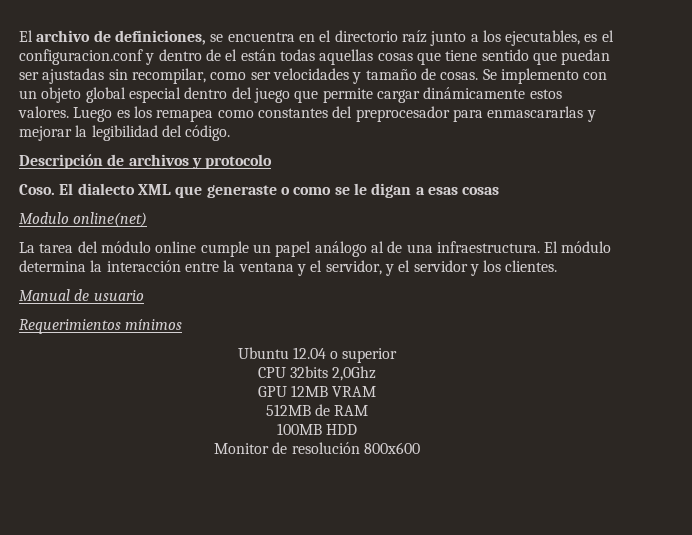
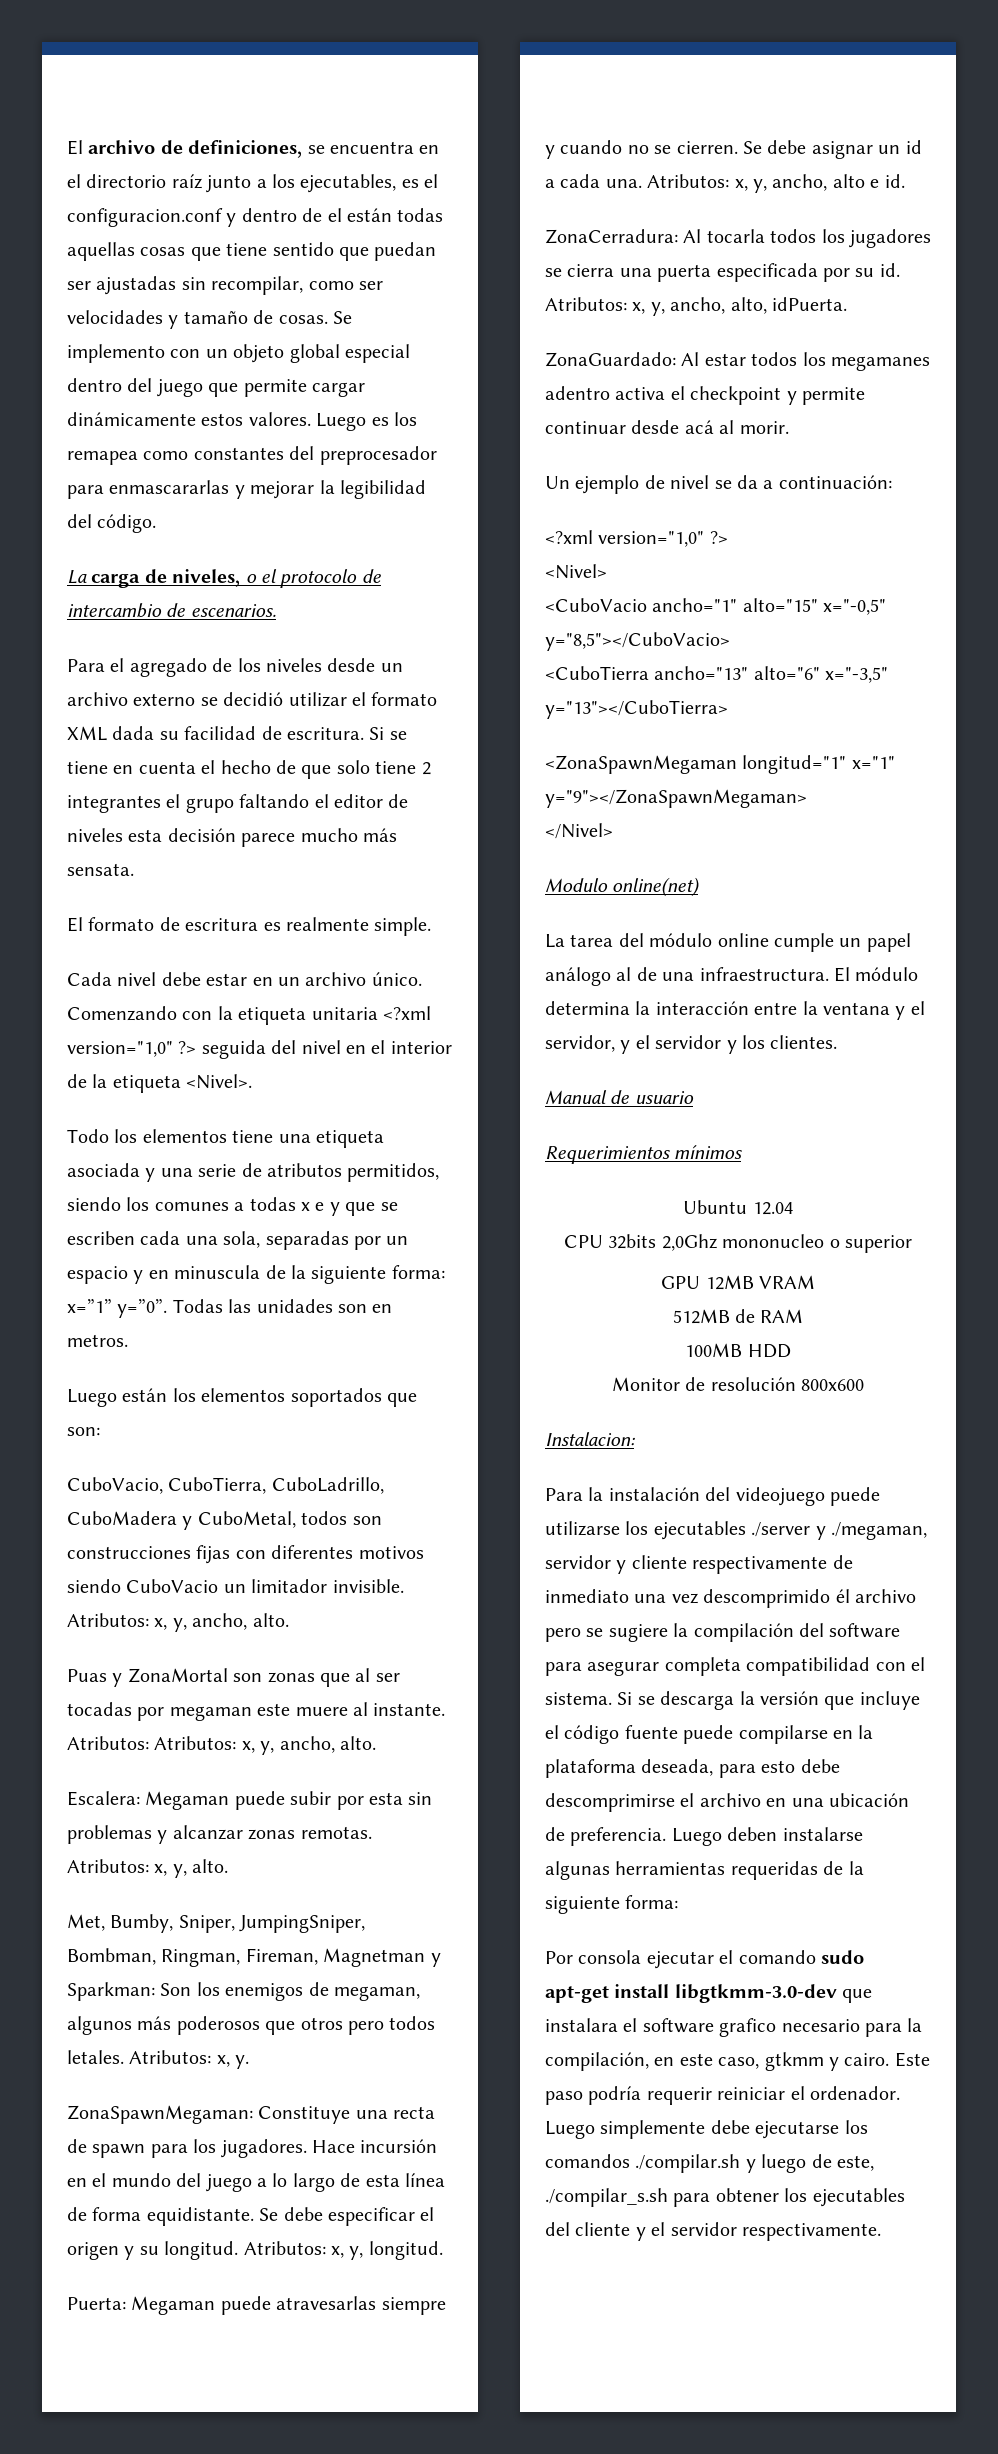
[19,154,273,169] [19,183,500,198] Descripción de archivos y protocolo // Coso. El dialecto XML que generaste o como se le digan a esas cosas -> [67,569,381,588] [67,603,276,618] [67,658,403,677] [67,692,438,707] [67,726,407,741] [67,760,431,779] [67,794,409,813] [67,828,397,847] [67,863,134,876] [67,917,432,936] [67,972,422,986] [67,1006,431,1025] [67,1040,452,1059] [67,1074,253,1093] [67,1129,384,1148] [67,1163,440,1182] [67,1197,398,1216] [67,1231,409,1250] [67,1265,445,1284] [67,1298,393,1318] [67,1334,128,1347] [67,1388,417,1407] [67,1427,100,1436] [67,1477,384,1494] [67,1511,382,1530] [67,1545,424,1564] [67,1579,404,1593] [67,1613,289,1632] [67,1668,400,1687] [67,1702,446,1721] [67,1736,376,1755] [67,1791,433,1810] [67,1825,372,1844] [67,1859,229,1878] [67,1914,366,1933] [67,1948,441,1967] [67,1982,420,2001] [67,2016,436,2035] [67,2050,250,2069] [67,2105,436,2124] [67,2139,438,2158] [67,2173,445,2192] [67,2207,435,2226] [67,2241,443,2260] [67,2296,446,2315] [545,140,922,159] [545,174,905,193] [545,229,931,248] [545,263,900,282] [545,297,847,316] [545,352,930,371] [545,386,865,405] [545,420,789,434] [545,475,892,494] [545,530,728,547] [545,564,607,579] [545,598,887,615] [545,632,730,651] [545,666,889,683] [545,700,728,719] [545,755,895,774] [545,789,807,808] [545,823,613,839] La carga de niveles, o el protocolo de intercambio de escenarios. // Para el agregado de los niveles desde un archivo externo se decidió utilizar el formato XML dada su facilidad de escritura. Si se tiene en cuenta el hecho de que solo tiene 2 integrantes el grupo faltando el editor de niveles esta decisión parece mucho más sensata. // El formato de escritura es realmente simple. // Cada nivel debe estar en un archivo único. Comenzando con la etiqueta unitaria <?xml version="1,0" ?> seguida del nivel en el interior de la etiqueta <Nivel>. // Todo los elementos tiene una etiqueta asociada y una serie de atributos permitidos, siendo los comunes a todas x e y que se escriben cada una sola, separadas por un espacio y en minuscula de la siguiente forma: x=”1” y=”0”. Todas las unidades son en metros. // Luego están los elementos soportados que son: // CuboVacio, CuboTierra, CuboLadrillo, CuboMadera y CuboMetal, todos son construcciones fijas con diferentes motivos siendo CuboVacio un limitador invisible. Atributos: x, y, ancho, alto. // Puas y ZonaMortal son zonas que al ser tocadas por megaman este muere al instante. Atributos: Atributos: x, y, ancho, alto. // Escalera: Megaman puede subir por esta sin problemas y alcanzar zonas remotas. Atributos: x, y, alto. // Met, Bumby, Sniper, JumpingSniper, Bombman, Ringman, Fireman, Magnetman y Sparkman: Son los enemigos de megaman, algunos más poderosos que otros pero todos letales. Atributos: x, y. // ZonaSpawnMegaman: Constituye una recta de spawn para los jugadores. Hace incursión en el mundo del juego a lo largo de esta línea de forma equidistante. Se debe especificar el origen y su longitud. Atributos: x, y, longitud. // Puerta: Megaman puede atravesarlas siempre y cuando no se cierren. Se debe asignar un id a cada una. Atributos: x, y, ancho, alto e id. // ZonaCerradura: Al tocarla todos los jugadores se cierra una puerta especificada por su id. Atributos: x, y, ancho, alto, idPuerta. // ZonaGuardado: Al estar todos los megamanes adentro activa el checkpoint y permite continuar desde acá al morir. // Un ejemplo de nivel se da a continuación: // <?xml version="1,0" ?> // <Nivel> // <CuboVacio ancho="1" alto="15" x="-0,5" y="8,5"></CuboVacio> // <CuboTierra ancho="13" alto="6" x="-3,5" y="13"></CuboTierra> // <ZonaSpawnMegaman longitud="1" x="1" y="9"></ZonaSpawnMegaman> // </Nivel>
[330,348,398,363] o superior -> (793, 1208) none
(377, 373) none -> [722,1234,912,1253] mononucleo o superior
(420, 448) none -> [545,1432,635,1446] [545,1487,880,1506] [545,1521,927,1540] [545,1555,853,1574] [545,1589,916,1608] [545,1623,901,1642] [545,1657,925,1676] [545,1691,920,1710] [545,1725,874,1744] [545,1759,840,1778] [545,1793,909,1812] [545,1827,863,1846] [545,1861,864,1880] [545,1895,679,1914] [545,1950,864,1969] [545,1984,873,2003] [545,2018,923,2037] [545,2052,930,2071] [545,2086,900,2105] [545,2120,868,2139] [545,2154,874,2173] [545,2188,905,2207] [545,2222,881,2241] // Instalacion: // Para la instalación del videojuego puede utilizarse los ejecutables ./server y ./megaman, servidor y cliente respectivamente de inmediato una vez descomprimido él archivo pero se sugiere la compilación del software para asegurar completa compatibilidad con el sistema. Si se descarga la versión que incluye el código fuente puede compilarse en la plataforma deseada, para esto debe descomprimirse el archivo en una ubicación de preferencia. Luego deben instalarse algunas herramientas requeridas de la siguiente forma: // Por consola ejecutar el comando sudo apt-get install libgtkmm-3.0-dev que instalara el software grafico necesario para la compilación, en este caso, gtkmm y cairo. Este paso podría requerir reiniciar el ordenador. Luego simplemente debe ejecutarse los comandos ./compilar.sh y luego de este, ./compilar_s.sh para obtener los ejecutables del cliente y el servidor respectivamente.

